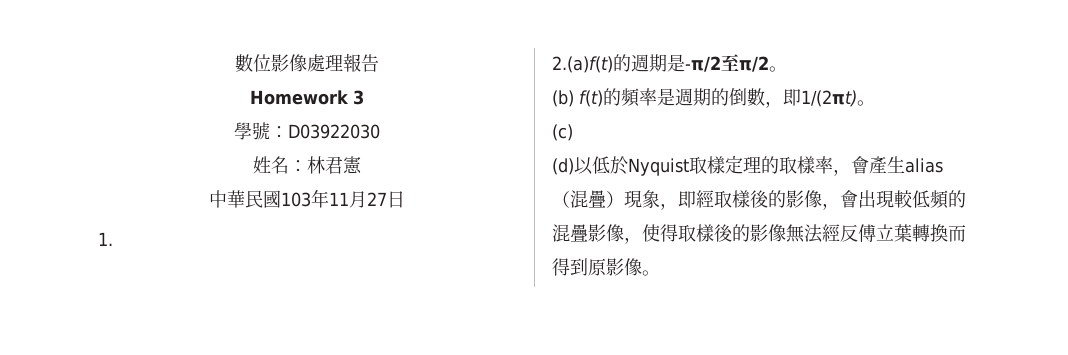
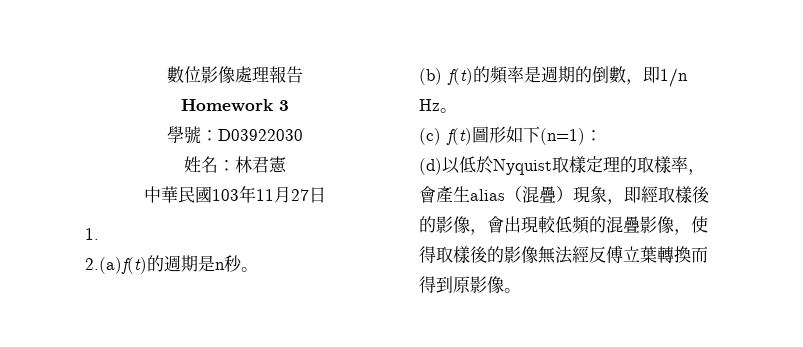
[685,54,769,72] -π/2至π/2 -> [215,255,242,272] n秒
[801,90,857,107] 1/(2πt) -> [660,68,688,87] [419,99,440,111] 1/n Hz
(573, 132) none -> [446,126,602,145] f(t)圖形如下(n=1)：

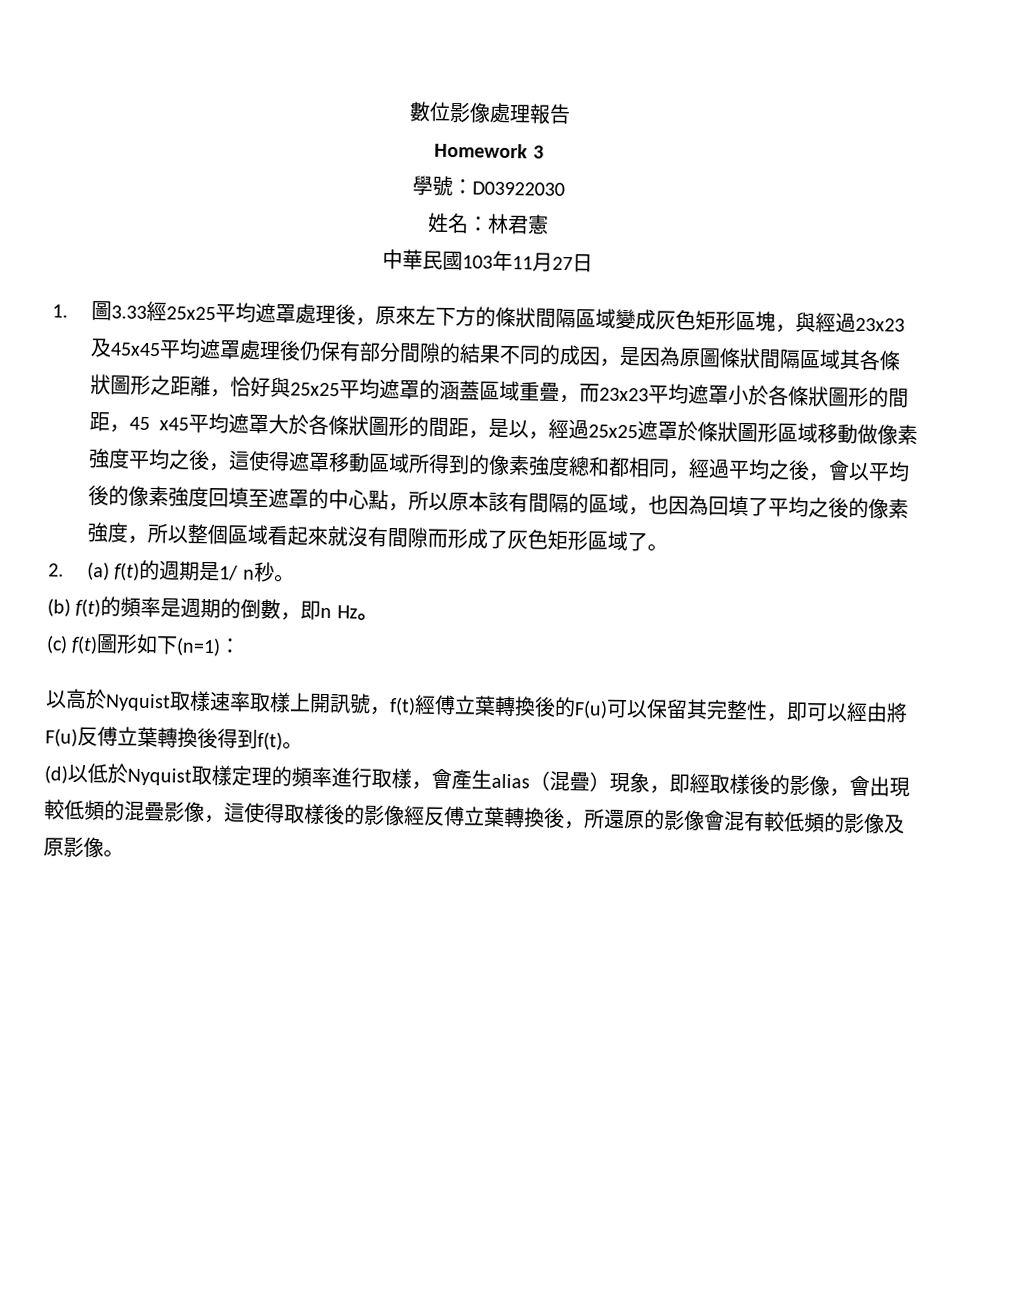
[85,257,147,274] // 2.(a)f(t) -> [90,300,905,333] [89,338,901,371] [89,374,909,408] [88,412,918,445] [87,447,910,482] [87,484,909,519] [86,521,668,552] [48,561,141,581] 圖3.33經25x25平均遮罩處理後，原來左下方的條狀間隔區域變成灰色矩形區塊，與經過23x23及45x45平均遮罩處理後仍保有部分間隙的結果不同的成因，是因為原圖條狀間隔區域其各條狀圖形之距離，恰好與25x25平均遮罩的涵蓋區域重疊，而23x23平均遮罩小於各條狀圖形的間距，45 x45平均遮罩大於各條狀圖形的間距，是以，經過25x25遮罩於條狀圖形區域移動做像素強度平均之後，這使得遮罩移動區域所得到的像素強度總和都相同，經過平均之後，會以平均後的像素強度回填至遮罩的中心點，所以原本該有間隔的區域，也因為回填了平均之後的像素強度，所以整個區域看起來就沒有間隙而形成了灰色矩形區域了。 // 2. (a) f(t)
(215, 263) none -> [219,565,239,581] 1/
[660,68,688,87] 1/n -> [320,607,333,619] n
(602, 135) none -> [45,688,908,723] [45,726,303,751] // 以高於Nyquist取樣速率取樣上開訊號，f(t)經傅立葉轉換後的F(u)可以保留其完整性，即可以經由將F(u)反傅立葉轉換後得到f(t)。
[637,156,688,173] 取樣率 -> [291,766,412,789] 頻率進行取樣
(691, 232) none -> [224,802,245,823] 這
[538,246,573,264] 無法 -> (405, 815) none
[691,246,708,263] [419,276,453,293] 而得到 -> [543,807,905,834] 後，所還原的影像會混有較低頻的影像及

